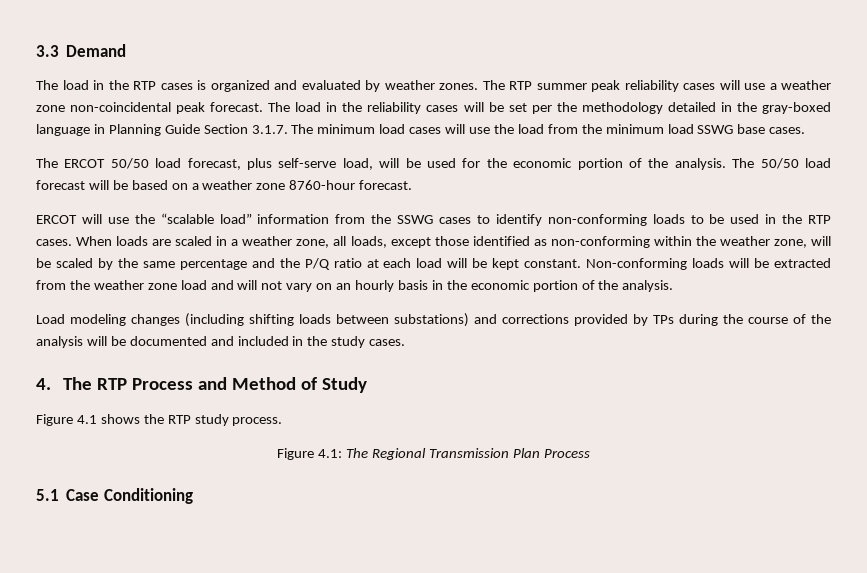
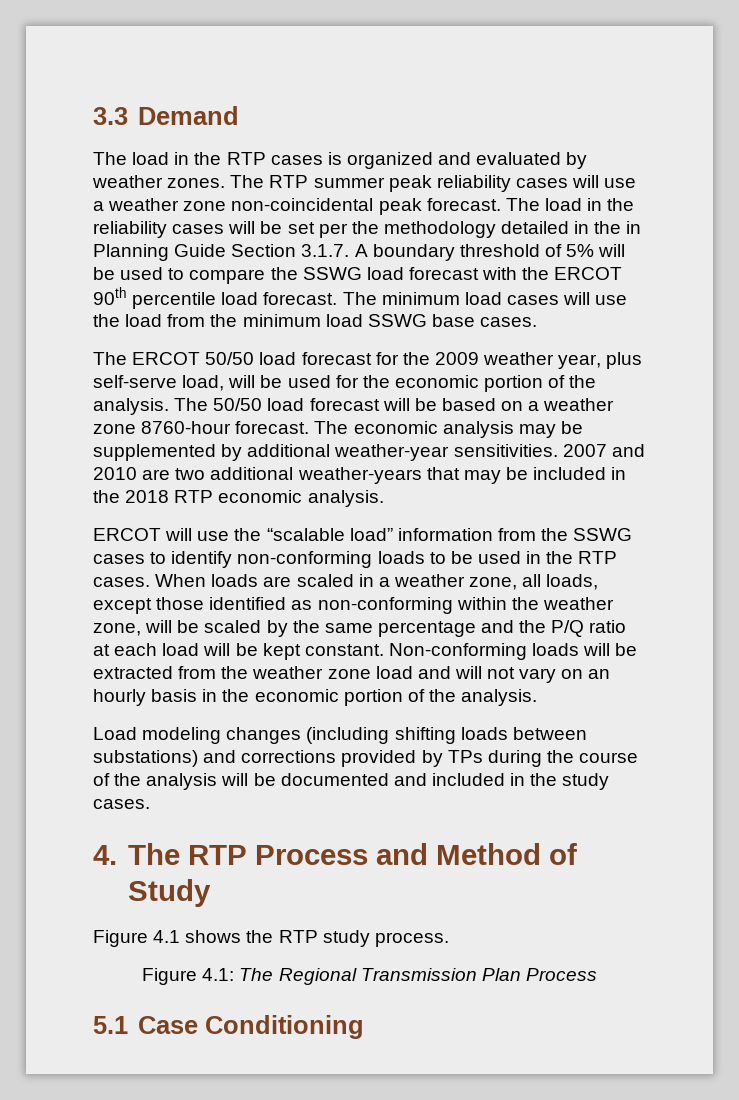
[762,102,831,114] [36,124,90,136] gray-boxed language -> (622, 227) none
(288, 129) none -> [354,244,626,261] [93,267,623,284] [93,287,338,309] A boundary threshold of 5% will be used to compare the SSWG load forecast with the ERCOT 90th percentile load forecast.
[187,158,241,170] forecast, -> [301,352,602,369] forecast for the 2009 weather year,
(413, 185) none -> [314,421,583,438] [93,444,645,461] [93,467,627,484] [93,490,384,507] The economic analysis may be supplemented by additional weather-year sensitivities. 2007 and 2010 are two additional weather-years that may be included in the 2018 RTP economic analysis.

